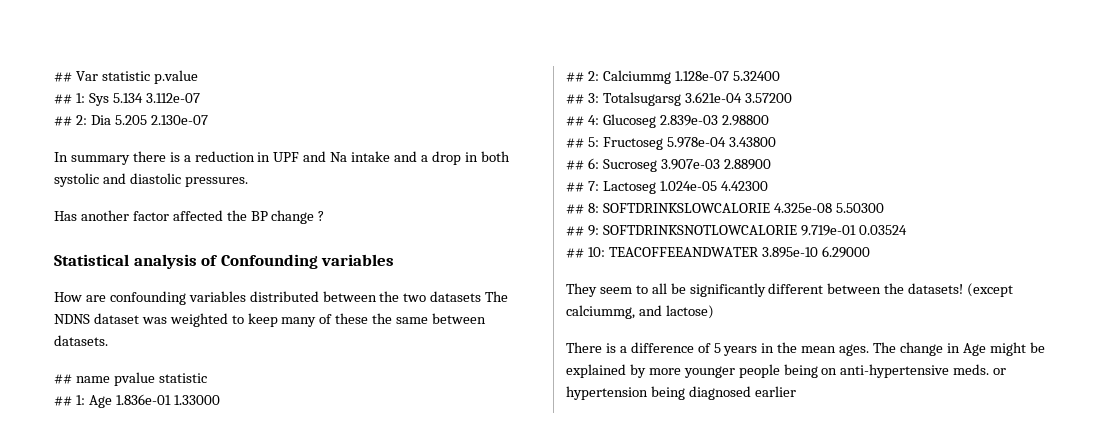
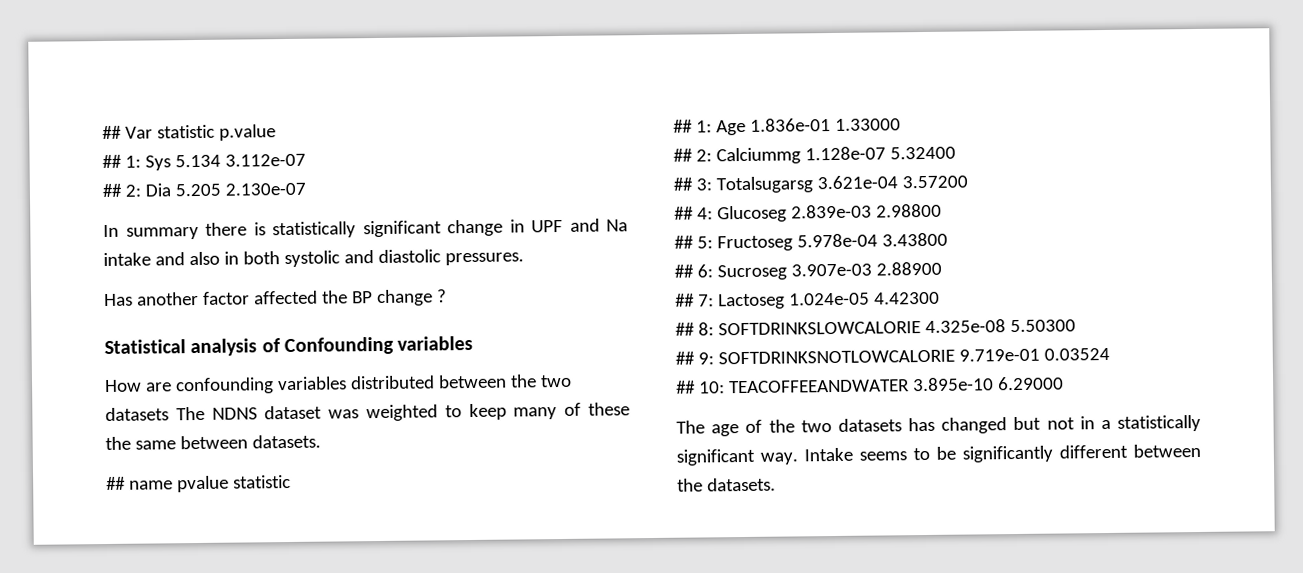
[183,151,255,162] a reduction -> [272,219,503,239] statistically significant change
[420,151,461,165] a drop -> [188,251,220,266] also
[566,283,667,297] They seem to all -> [676,414,1201,437] [676,447,930,466] The age of the two datasets has changed but not in a statistically significant way. Intake seems to
[908,283,1014,297] [566,305,714,319] [566,342,1045,356] [566,364,1007,378] [566,386,796,400] datasets! (except calciummg, and lactose) // There is a difference of 5 years in the mean ages. The change in Age might be explained by more younger people being on anti-hypertensive meds. or hypertension being diagnosed earlier -> [706,477,776,492] datasets.

